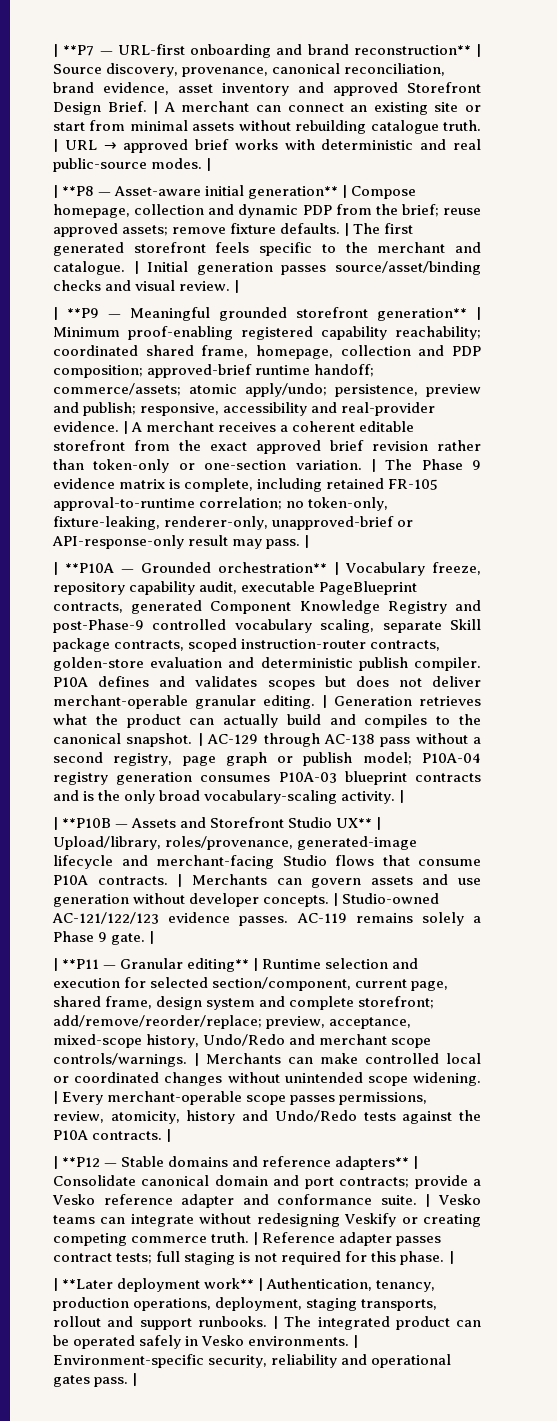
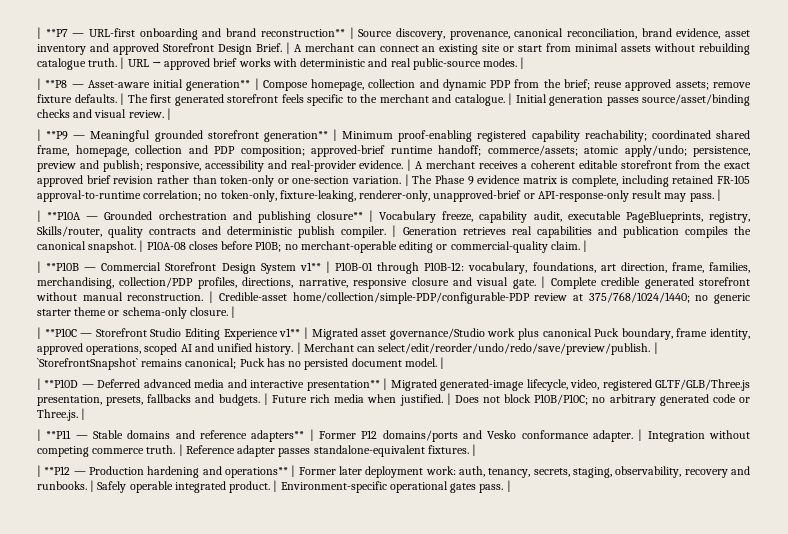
[218,562,327,573] orchestration** -> [158,211,363,223] orchestration and publishing closure**
[53,582,125,595] repository -> (474, 216) none
[319,581,418,595] [53,600,481,614] [53,619,481,633] [53,638,441,652] [53,657,481,671] [53,676,481,690] [53,695,481,709] [53,714,481,728] [53,733,481,747] [53,752,481,766] [53,771,481,785] [53,790,405,804] [53,817,382,830] [53,836,418,850] [53,855,481,869] [53,874,481,888] [53,893,440,907] [52,912,482,926] [53,931,155,945] [53,958,419,972] [53,977,449,991] [53,996,435,1010] [53,1015,412,1029] [53,1034,432,1048] [53,1053,481,1067] [53,1072,482,1086] [53,1091,428,1105] [53,1110,482,1124] [53,1129,172,1142] [53,1156,101,1169] PageBlueprint contracts, generated Component Knowledge Registry and post-Phase-9 controlled vocabulary scaling, separate Skill package contracts, scoped instruction-router contracts, golden-store evaluation and deterministic publish compiler. P10A defines and validates scopes but does not deliver merchant-operable granular editing. | Generation retrieves what the product can actually build and compiles to the canonical snapshot. | AC-129 through AC-138 pass without a second registry, page graph or publish model; P10A-04 registry generation consumes P10A-03 blueprint contracts and is the only broad vocabulary-scaling activity. | // | **P10B — Assets and Storefront Studio UX** | Upload/library, roles/provenance, generated-image lifecycle and merchant-facing Studio flows that consume P10A contracts. | Merchants can govern assets and use generation without developer concepts. | Studio-owned AC-121/122/123 evidence passes. AC-119 remains solely a Phase 9 gate. | // | **P11 — Granular editing** | Runtime selection and execution for selected section/component, current page, shared frame, design system and complete storefront; add/remove/reorder/replace; preview, acceptance, mixed-scope history, Undo/Redo and merchant scope controls/warnings. | Merchants can make controlled local or coordinated changes without unintended scope widening. | Every merchant-operable scope passes permissions, review, atomicity, history and Undo/Redo tests against the P10A contracts. | // | **P12 -> [625,211,750,223] [37,225,752,238] [37,240,588,253] [37,261,751,274] [37,276,751,289] [36,291,751,304] [37,306,236,319] [37,327,750,340] [37,342,658,355] [37,357,445,370] [37,378,750,391] [37,393,750,406] [37,408,86,421] [37,429,72,441] PageBlueprints, registry, Skills/router, quality contracts and deterministic publish compiler. | Generation retrieves real capabilities and publication compiles the canonical snapshot. | P10A-08 closes before P10B; no merchant-operable editing or commercial-quality claim. | // | **P10B — Commercial Storefront Design System v1** | P10B-01 through P10B-12: vocabulary, foundations, art direction, frame, families, merchandising, collection/PDP profiles, directions, narrative, responsive closure and visual gate. | Complete credible generated storefront without manual reconstruction. | Credible-asset home/collection/simple-PDP/configurable-PDP review at 375/768/1024/1440; no generic starter theme or schema-only closure. | // | **P10C — Storefront Studio Editing Experience v1** | Migrated asset governance/Studio work plus canonical Puck boundary, frame identity, approved operations, scoped AI and unified history. | Merchant can select/edit/reorder/undo/redo/save/preview/publish. | `StorefrontSnapshot` remains canonical; Puck has no persisted document model. | // | **P10D — Deferred advanced media and interactive presentation** | Migrated generated-image lifecycle, video, registered GLTF/GLB/Three.js presentation, presets, fallbacks and budgets. | Future rich media when justified. | Does not block P10B/P10C; no arbitrary generated code or Three.js. | // | **P11
[53,1175,482,1189] [52,1194,481,1208] [53,1213,482,1227] Consolidate canonical domain and port contracts; provide a Vesko reference adapter and conformance suite. | Vesko teams can integrate without redesigning Veskify or creating -> [319,429,750,442] Former P12 domains/ports and Vesko conformance adapter. | Integration without
[53,1251,454,1265] [53,1278,436,1292] [53,1297,438,1311] [53,1316,481,1330] [53,1335,359,1349] [53,1354,368,1368] contract tests; full staging is not required for this phase. | // | **Later deployment work** | Authentication, tenancy, production operations, deployment, staging transports, rollout and support runbooks. | The integrated product can be operated safely in Vesko environments. | Environment-specific security, reliability and -> [313,444,477,457] [37,465,750,478] [37,480,387,493] standalone-equivalent fixtures. | // | **P12 — Production hardening and operations** | Former later deployment work: auth, tenancy, secrets, staging, observability, recovery and runbooks. | Safely operable integrated product. | Environment-specific

